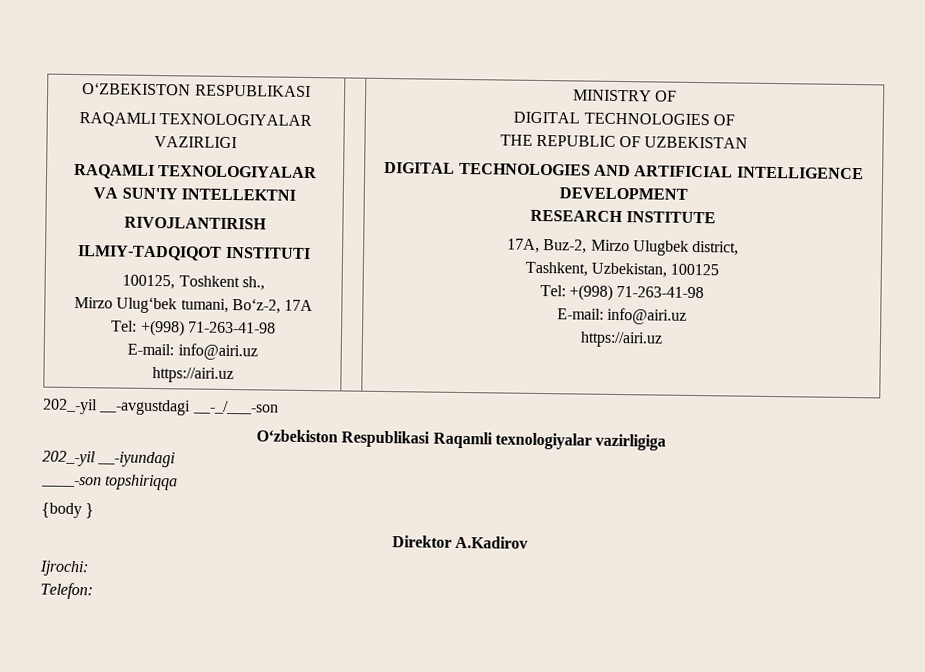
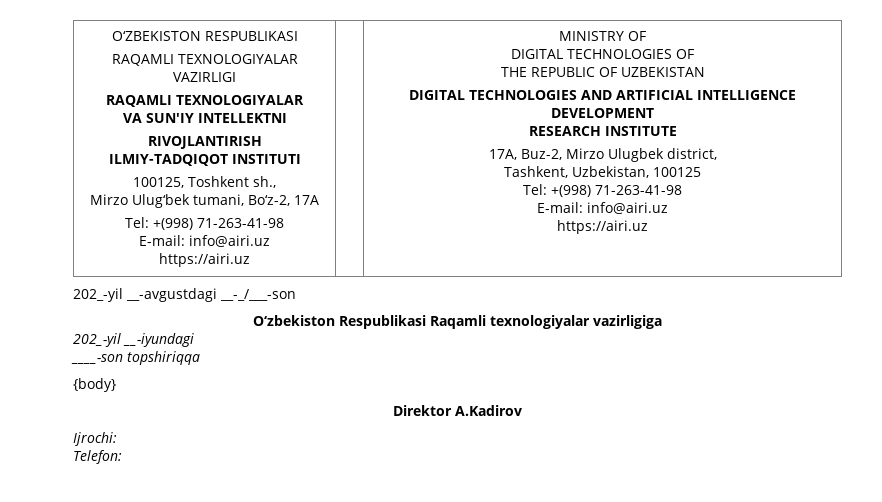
[41,502,95,519] {body } -> [73,378,116,392] {body}

